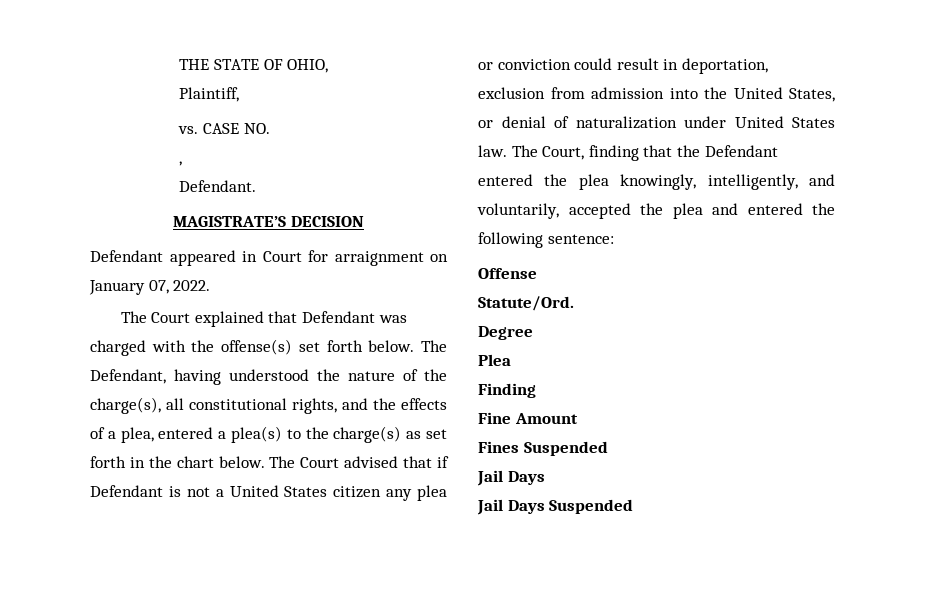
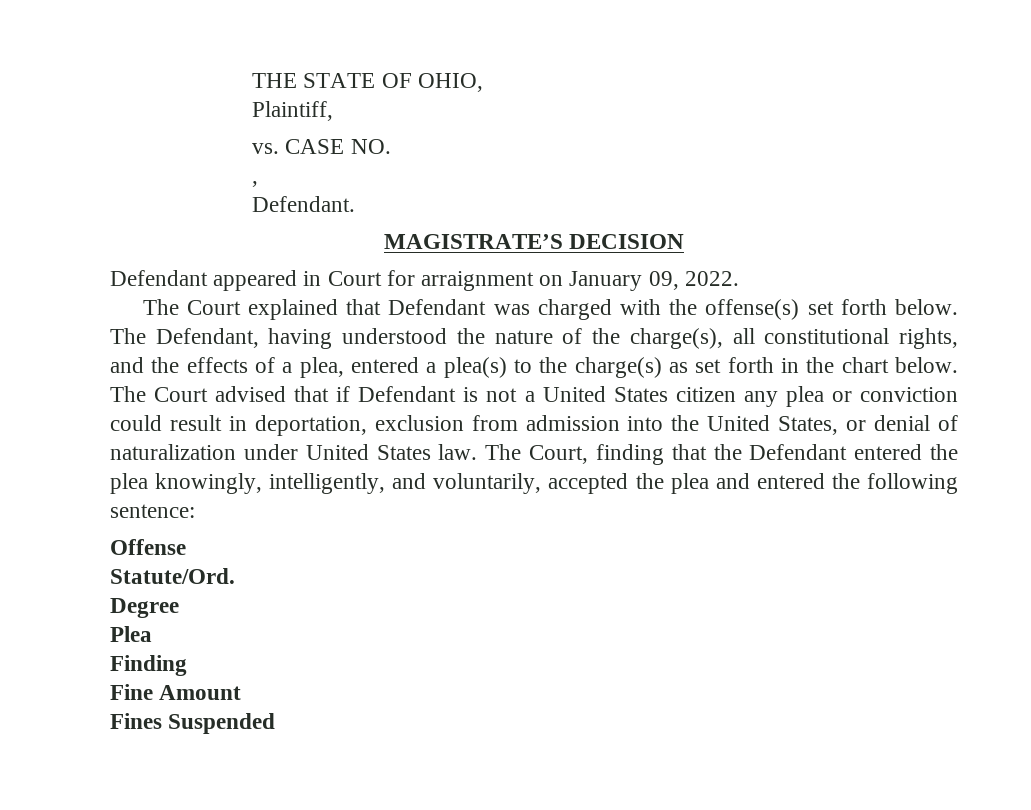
[148,280,169,294] 07, -> [648,271,679,290] 09,
[477,470,545,486] [477,499,634,515] // Jail Days // Jail Days Suspended -> (276, 723) none

